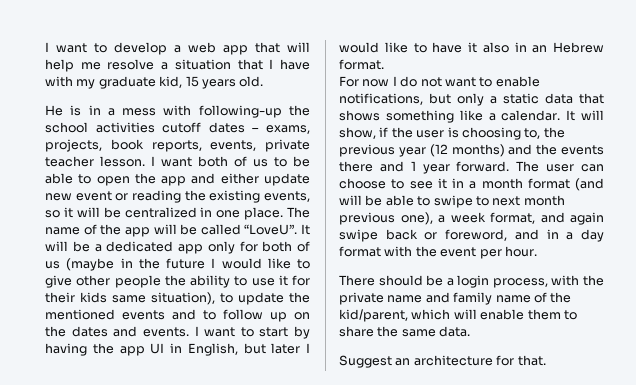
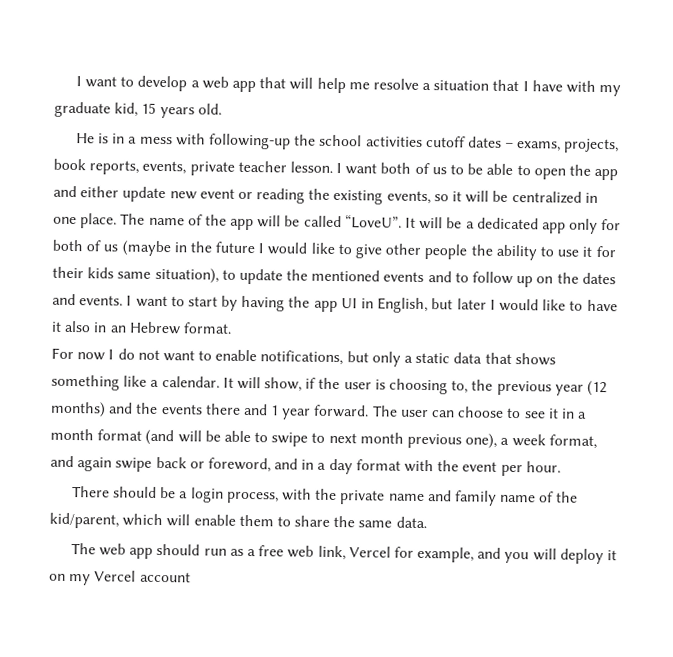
[339,355,546,368] Suggest an architecture for that. -> [70,542,618,565] [49,570,191,586] The web app should run as a free web link, Vercel for example, and you will deploy it on my Vercel account

